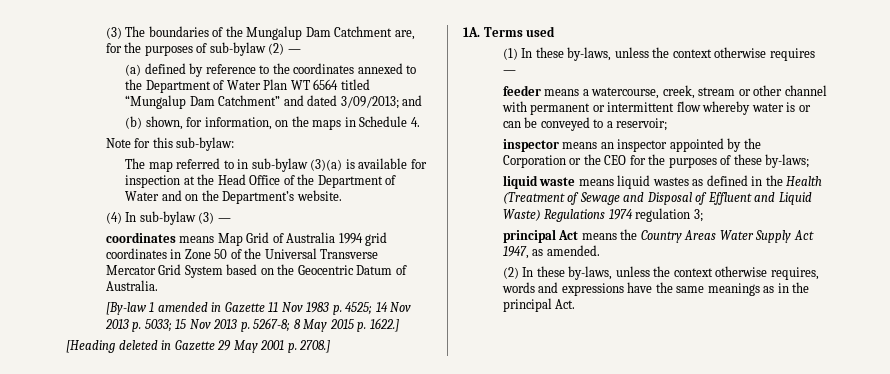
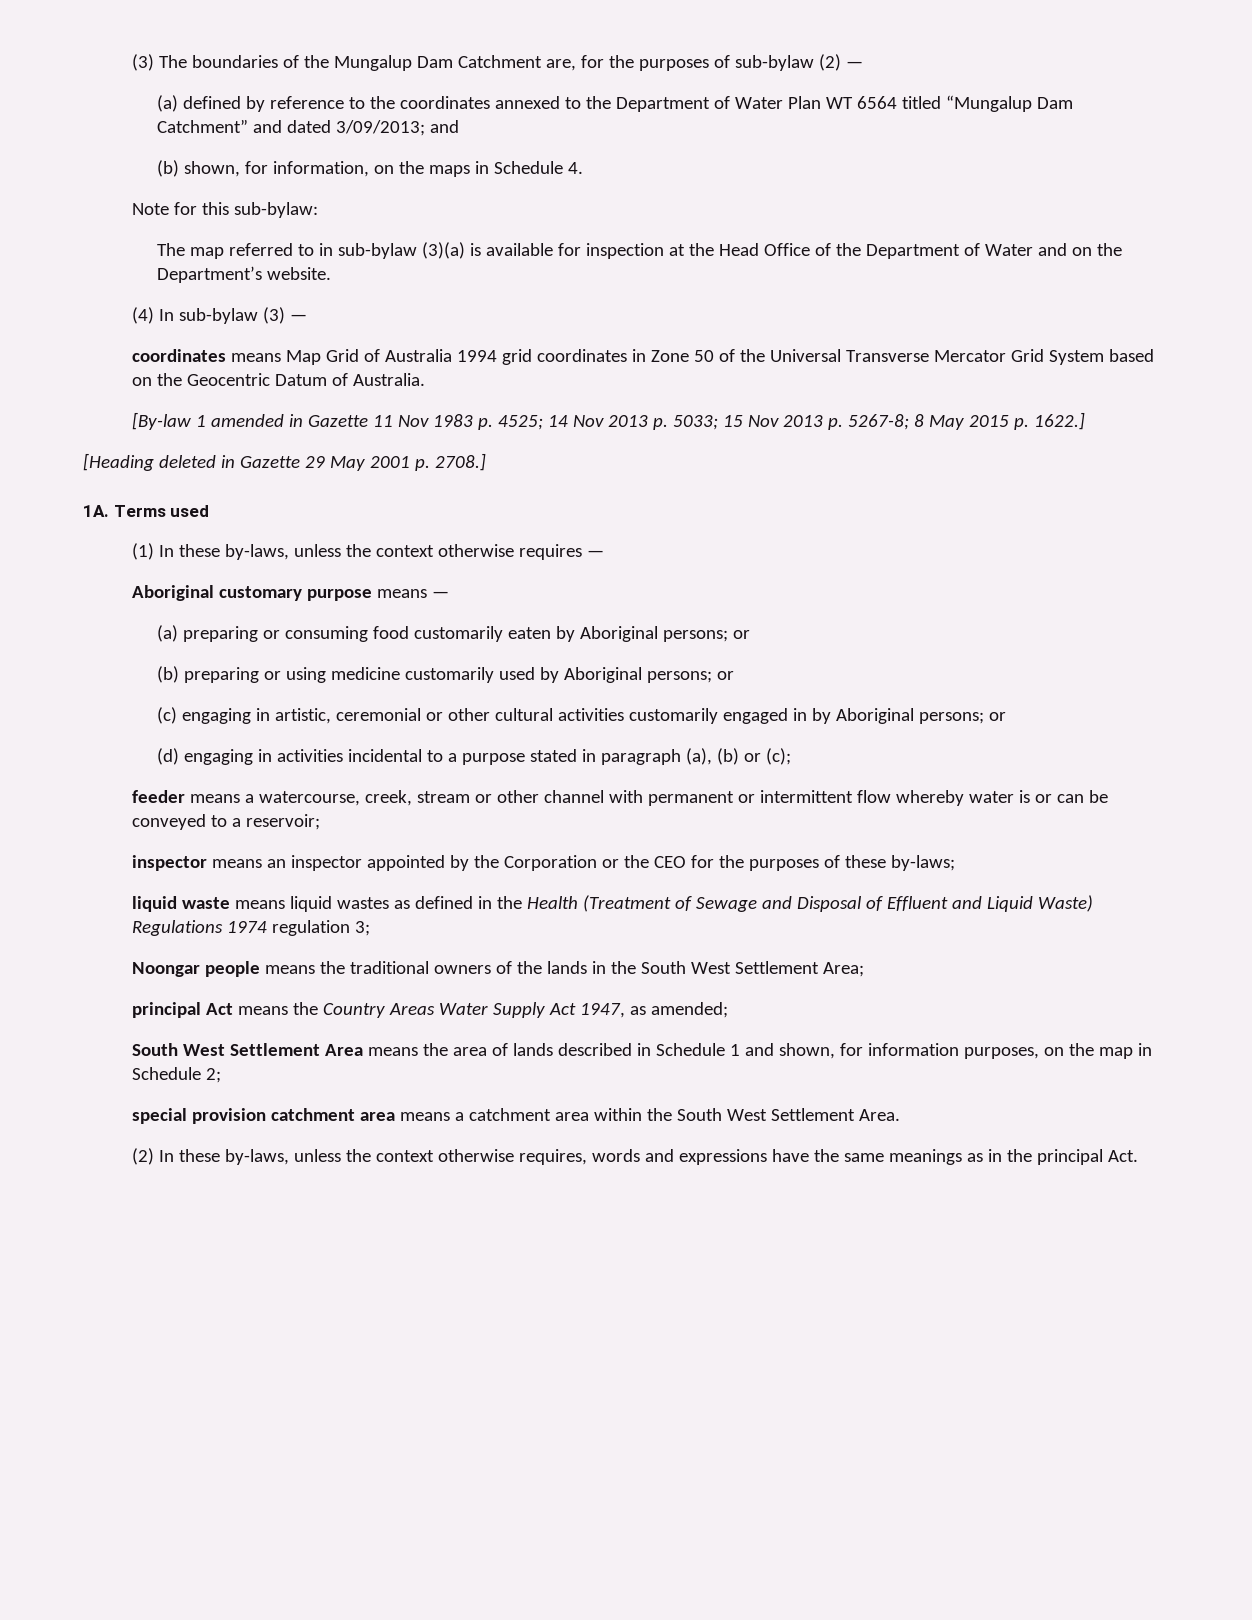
(516, 72) none -> [132,585,450,601] [156,625,750,642] [156,666,734,683] [156,707,1006,724] [156,748,791,765] // Aboriginal customary purpose means — // (a) preparing or consuming food customarily eaten by Aboriginal persons; or // (b) preparing or using medicine customarily used by Aboriginal persons; or // (c) engaging in artistic, ceremonial or other cultural activities customarily engaged in by Aboriginal persons; or // (d) engaging in activities incidental to a purpose stated in paragraph (a), (b) or (c);
(703, 215) none -> [132,961,865,977] // Noongar people means the traditional owners of the lands in the South West Settlement Area;
[546,245,600,256] amended. -> [651,1002,729,1018] [132,1043,1153,1059] [132,1067,222,1083] [132,1108,901,1124] amended; // South West Settlement Area means the area of lands described in Schedule 1 and shown, for information purposes, on the map in Schedule 2; // special provision catchment area means a catchment area within the South West Settlement Area.

